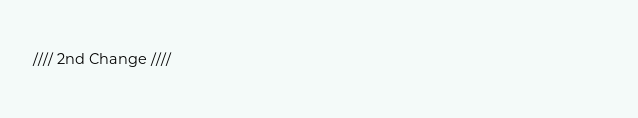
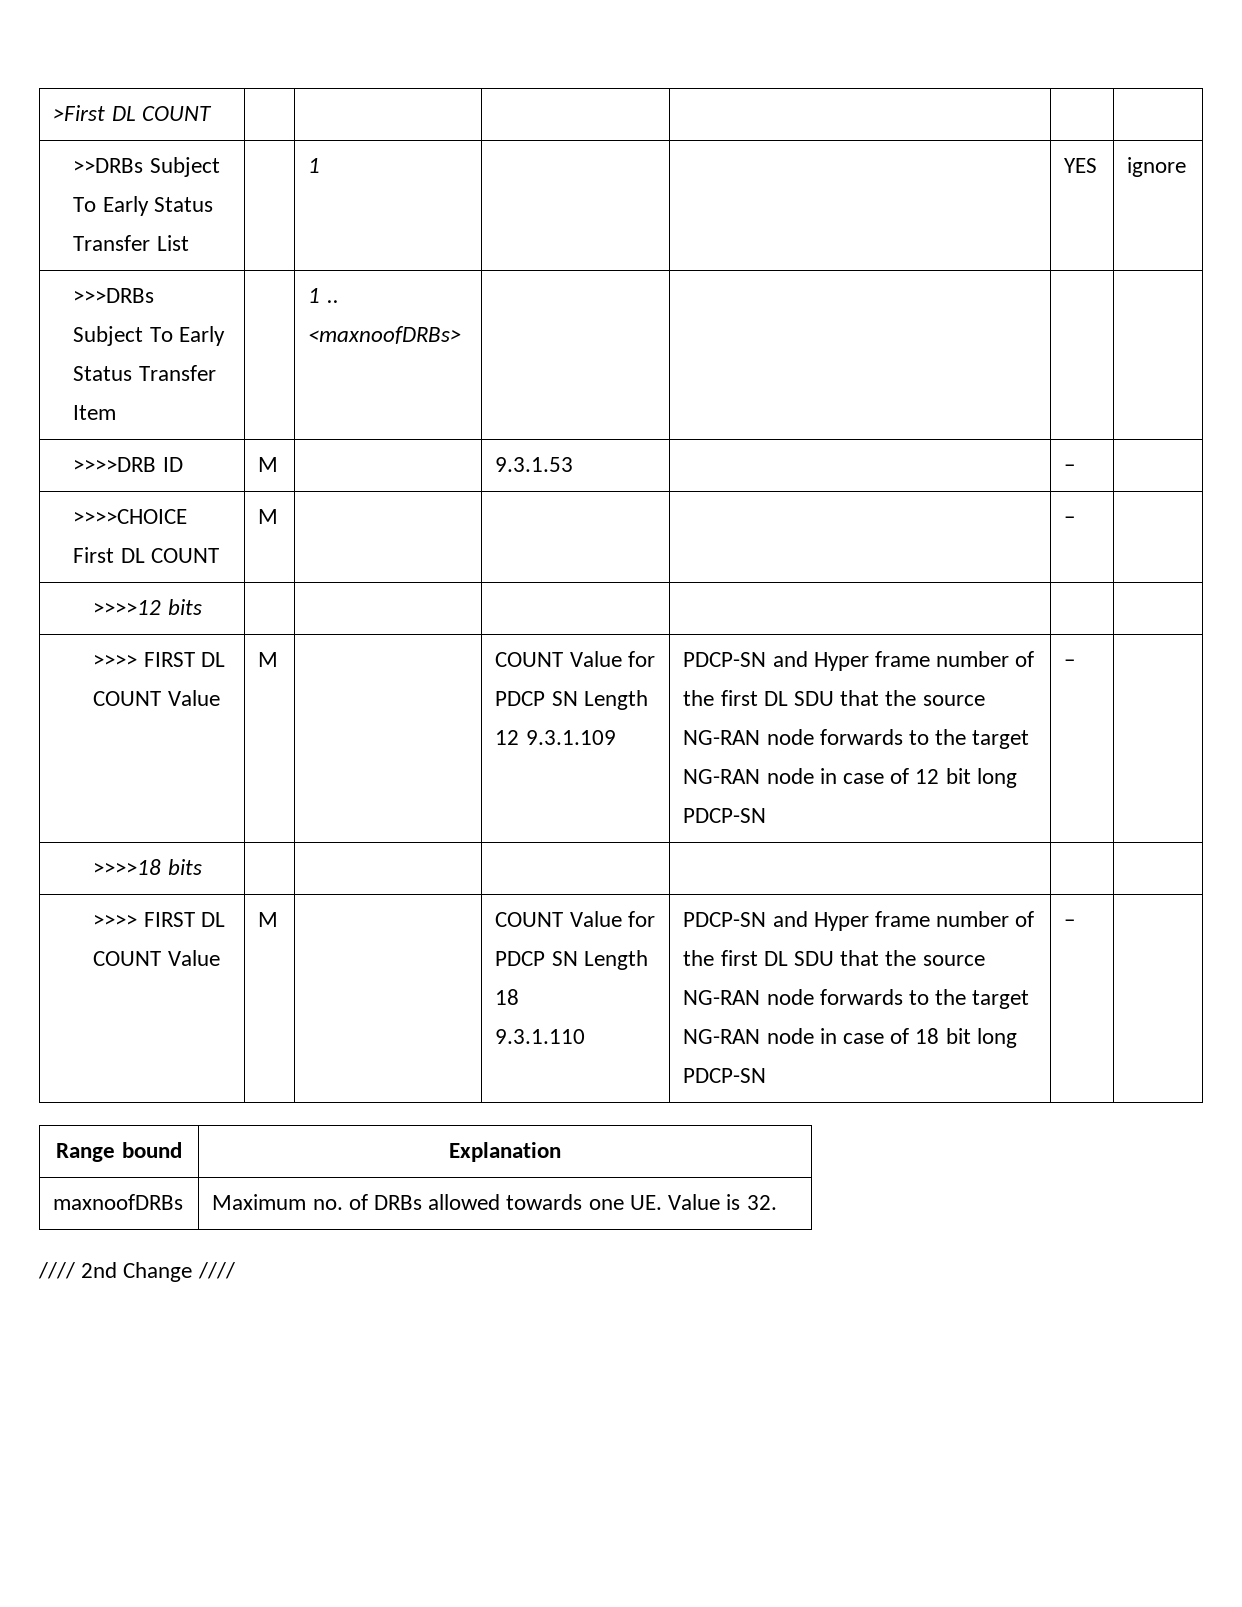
(32, 59) none -> [53,105,212,121] [73,157,220,177] [73,196,213,216] [73,235,189,251] [308,158,321,173] [1064,158,1098,173] [1127,157,1187,177] [73,288,155,303] [73,326,225,346] [73,365,216,381] [73,405,117,420] [308,288,339,303] [308,326,462,344] [73,457,183,472] [258,457,279,472] [495,457,574,472] [1064,464,1076,472] [73,509,188,524] [73,547,219,563] [258,509,279,524] [1064,516,1076,524] [93,599,202,615] [93,652,225,667] [93,690,220,706] [258,652,279,667] [495,651,655,667] [495,690,648,710] [495,730,616,745] [683,651,1035,671] [683,690,985,706] [683,729,1030,749] [683,768,1017,788] [683,808,767,823] [1064,659,1076,667] [93,859,202,875] [93,912,225,927] [93,950,220,966] [258,912,279,927] [495,911,655,927] [495,950,648,970] [495,989,520,1005] [495,1029,586,1044] [683,911,1035,931] [683,950,985,966] [683,989,1030,1009] [683,1028,1017,1048] [683,1068,767,1083] [1064,919,1076,927] [56,1142,182,1162] [449,1142,561,1162] [53,1194,184,1210] [212,1194,777,1210] >First DL COUNT | | | | | | // >>DRBs Subject To Early Status Transfer List | | 1 | | | YES | ignore // >>>DRBs Subject To Early Status Transfer Item | | 1 .. <maxnoofDRBs> | | | | // >>>>DRB ID | M | | 9.3.1.53 | | – | // >>>>CHOICE First DL COUNT | M | | | | – | // >>>>12 bits | | | | | | // >>>> FIRST DL COUNT Value | M | | COUNT Value for PDCP SN Length 12 9.3.1.109 | PDCP-SN and Hyper frame number of the first DL SDU that the source NG-RAN node forwards to the target NG-RAN node in case of 12 bit long PDCP-SN | – | // >>>>18 bits | | | | | | // >>>> FIRST DL COUNT Value | M | | COUNT Value for PDCP SN Length 18 // 9.3.1.110 | PDCP-SN and Hyper frame number of the first DL SDU that the source NG-RAN node forwards to the target NG-RAN node in case of 18 bit long PDCP-SN | – | // Range bound | Explanation // maxnoofDRBs | Maximum no. of DRBs allowed towards one UE. Value is 32. //

